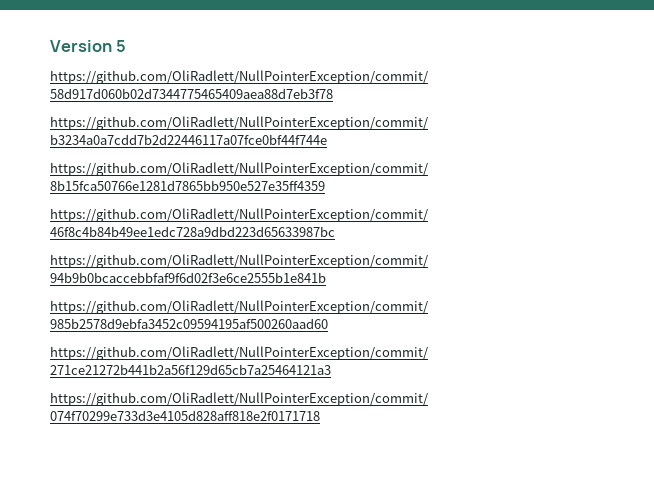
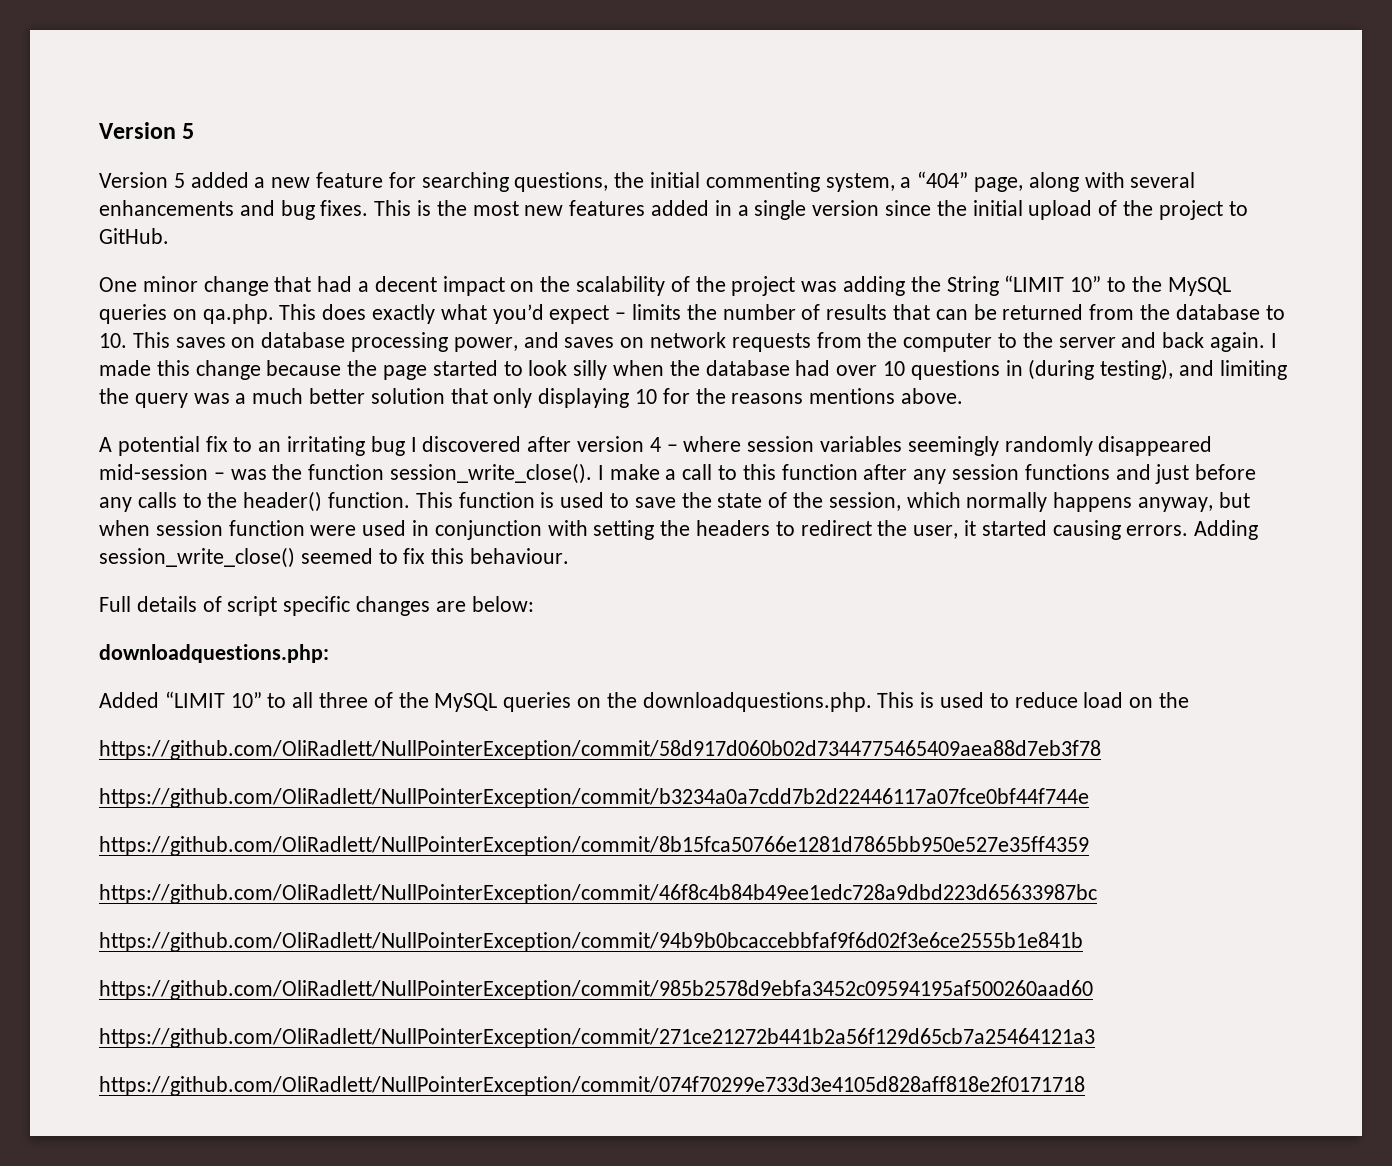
[50,40,127,52] Version 5 -> [99,122,195,139] [99,171,1196,192] [99,200,1248,220] [99,228,169,244] [99,275,1231,296] [99,304,1285,324] [99,332,1277,352] [99,359,1287,380] [99,388,964,408] [99,436,1213,456] [99,463,1257,484] [99,491,1250,512] [99,520,1259,540] [99,547,570,568] [99,596,534,616] [99,644,329,663] [99,691,1190,712] Version 5 // Version 5 added a new feature for searching questions, the initial commenting system, a “404” page, along with several enhancements and bug fixes. This is the most new features added in a single version since the initial upload of the project to GitHub. // One minor change that had a decent impact on the scalability of the project was adding the String “LIMIT 10” to the MySQL queries on qa.php. This does exactly what you’d expect – limits the number of results that can be returned from the database to 10. This saves on database processing power, and saves on network requests from the computer to the server and back again. I made this change because the page started to look silly when the database had over 10 questions in (during testing), and limiting the query was a much better solution that only displaying 10 for the reasons mentions above. // A potential fix to an irritating bug I discovered after version 4 – where session variables seemingly randomly disappeared mid-session – was the function session_write_close(). I make a call to this function after any session functions and just before any calls to the header() function. This function is used to save the state of the session, which normally happens anyway, but when session function were used in conjunction with setting the headers to redirect the user, it started causing errors. Adding session_write_close() seemed to fix this behaviour. // Full details of script specific changes are below: // downloadquestions.php: // Added “LIMIT 10” to all three of the MySQL queries on the downloadquestions.php. This is used to reduce load on the

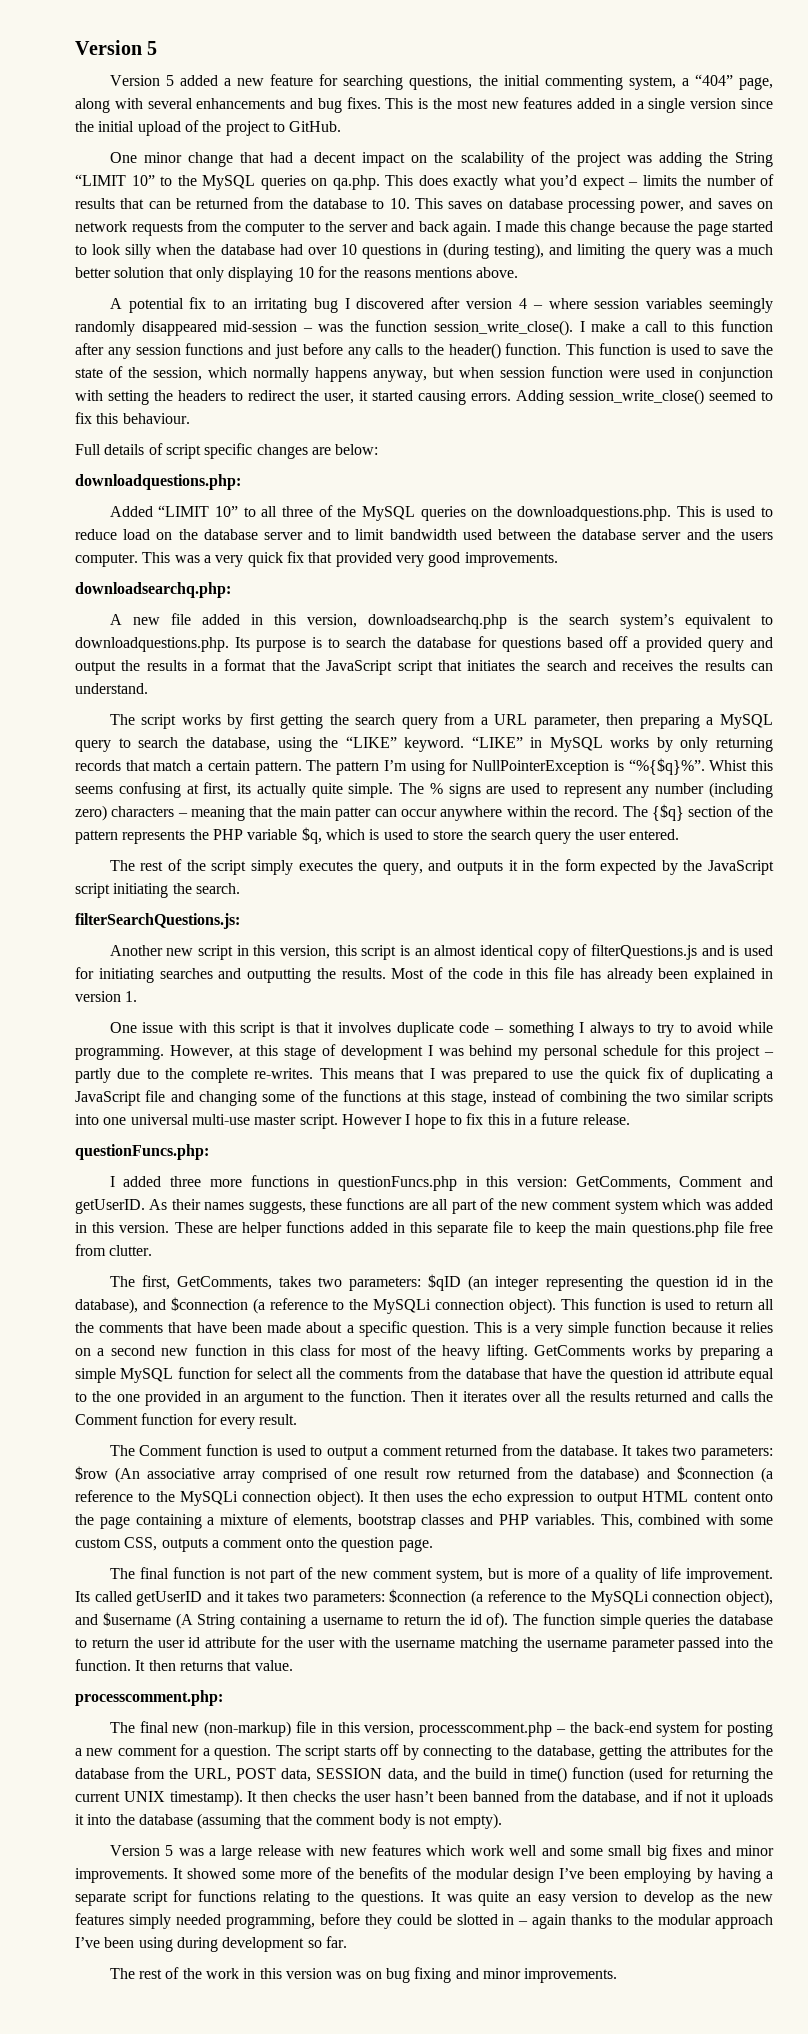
[99,740,1101,760] [99,788,1089,808] [99,836,1089,856] [99,884,1097,904] [99,932,1083,952] [99,980,1093,1000] [99,1028,1095,1048] [99,1076,1085,1096] // https://github.com/OliRadlett/NullPointerException/commit/58d917d060b02d7344775465409aea88d7eb3f78 // https://github.com/OliRadlett/NullPointerException/commit/b3234a0a7cdd7b2d22446117a07fce0bf44f744e // https://github.com/OliRadlett/NullPointerException/commit/8b15fca50766e1281d7865bb950e527e35ff4359 // https://github.com/OliRadlett/NullPointerException/commit/46f8c4b84b49ee1edc728a9dbd223d65633987bc // https://github.com/OliRadlett/NullPointerException/commit/94b9b0bcaccebbfaf9f6d02f3e6ce2555b1e841b // https://github.com/OliRadlett/NullPointerException/commit/985b2578d9ebfa3452c09594195af500260aad60 // https://github.com/OliRadlett/NullPointerException/commit/271ce21272b441b2a56f129d65cb7a25464121a3 // https://github.com/OliRadlett/NullPointerException/commit/074f70299e733d3e4105d828aff818e2f0171718 -> [203,529,773,540] [75,551,558,567] [75,582,231,598] [109,613,773,629] [75,636,774,652] [75,659,774,675] [75,683,148,694] [109,713,774,729] [75,736,773,752] [75,758,774,775] [75,782,773,798] [75,804,774,821] [75,827,680,844] [109,859,774,875] [75,883,240,898] [75,913,240,929] [109,944,773,960] [75,967,774,983] [75,991,138,1002] [109,1022,773,1037] [75,1044,774,1060] [75,1067,774,1083] [75,1090,774,1106] [75,1113,630,1129] [75,1144,209,1160] [109,1175,773,1191] [75,1198,773,1214] [75,1221,773,1237] [75,1244,153,1256] [109,1274,773,1291] [75,1297,774,1314] [75,1321,773,1337] [75,1344,774,1360] [75,1367,774,1383] [75,1390,773,1406] [75,1413,298,1429] [109,1444,774,1460] [75,1466,773,1483] [75,1490,773,1506] [75,1513,773,1529] [75,1537,433,1552] [109,1567,773,1583] [75,1589,773,1606] [75,1612,773,1629] [75,1636,773,1652] [75,1659,293,1671] [75,1690,223,1706] [109,1721,774,1737] [75,1744,774,1760] [75,1767,774,1783] [75,1790,774,1806] [75,1813,502,1829] [109,1844,774,1860] [75,1867,773,1883] [75,1890,773,1906] [75,1913,773,1929] [75,1936,347,1952] [109,1967,618,1983] database server and to limit bandwidth used between the database server and the users computer. This was a very quick fix that provided very good improvements. // downloadsearchq.php: // A new file added in this version, downloadsearchq.php is the search system’s equivalent to downloadquestions.php. Its purpose is to search the database for questions based off a provided query and output the results in a format that the JavaScript script that initiates the search and receives the results can understand. // The script works by first getting the search query from a URL parameter, then preparing a MySQL query to search the database, using the “LIKE” keyword. “LIKE” in MySQL works by only returning records that match a certain pattern. The pattern I’m using for NullPointerException is “%{$q}%”. Whist this seems confusing at first, its actually quite simple. The % signs are used to represent any number (including zero) characters – meaning that the main patter can occur anywhere within the record. The {$q} section of the pattern represents the PHP variable $q, which is used to store the search query the user entered. // The rest of the script simply executes the query, and outputs it in the form expected by the JavaScript script initiating the search. // filterSearchQuestions.js: // Another new script in this version, this script is an almost identical copy of filterQuestions.js and is used for initiating searches and outputting the results. Most of the code in this file has already been explained in version 1. // One issue with this script is that it involves duplicate code – something I always to try to avoid while programming. However, at this stage of development I was behind my personal schedule for this project – partly due to the complete re-writes. This means that I was prepared to use the quick fix of duplicating a JavaScript file and changing some of the functions at this stage, instead of combining the two similar scripts into one universal multi-use master script. However I hope to fix this in a future release. // questionFuncs.php: // I added three more functions in questionFuncs.php in this version: GetComments, Comment and getUserID. As their names suggests, these functions are all part of the new comment system which was added in this version. These are helper functions added in this separate file to keep the main questions.php file free from clutter. // The first, GetComments, takes two parameters: $qID (an integer representing the question id in the database), and $connection (a reference to the MySQLi connection object). This function is used to return all the comments that have been made about a specific question. This is a very simple function because it relies on a second new function in this class for most of the heavy lifting. GetComments works by preparing a simple MySQL function for select all the comments from the database that have the question id attribute equal to the one provided in an argument to the function. Then it iterates over all the results returned and calls the Comment function for every result. // The Comment function is used to output a comment returned from the database. It takes two parameters: $row (An associative array comprised of one result row returned from the database) and $connection (a reference to the MySQLi connection object). It then uses the echo expression to output HTML content onto the page containing a mixture of elements, bootstrap classes and PHP variables. This, combined with some custom CSS, outputs a comment onto the question page. // The final function is not part of the new comment system, but is more of a quality of life improvement. Its called getUserID and it takes two parameters: $connection (a reference to the MySQLi connection object), and $username (A String containing a username to return the id of). The function simple queries the database to return the user id attribute for the user with the username matching the username parameter passed into the function. It then returns that value. // processcomment.php: // The final new (non-markup) file in this version, processcomment.php – the back-end system for posting a new comment for a question. The script starts off by connecting to the database, getting the attributes for the database from the URL, POST data, SESSION data, and the build in time() function (used for returning the current UNIX timestamp). It then checks the user hasn’t been banned from the database, and if not it uploads it into the database (assuming that the comment body is not empty). // Version 5 was a large release with new features which work well and some small big fixes and minor improvements. It showed some more of the benefits of the modular design I’ve been employing by having a separate script for functions relating to the questions. It was quite an easy version to develop as the new features simply needed programming, before they could be slotted in – again thanks to the modular approach I’ve been using during development so far. // The rest of the work in this version was on bug fixing and minor improvements.

